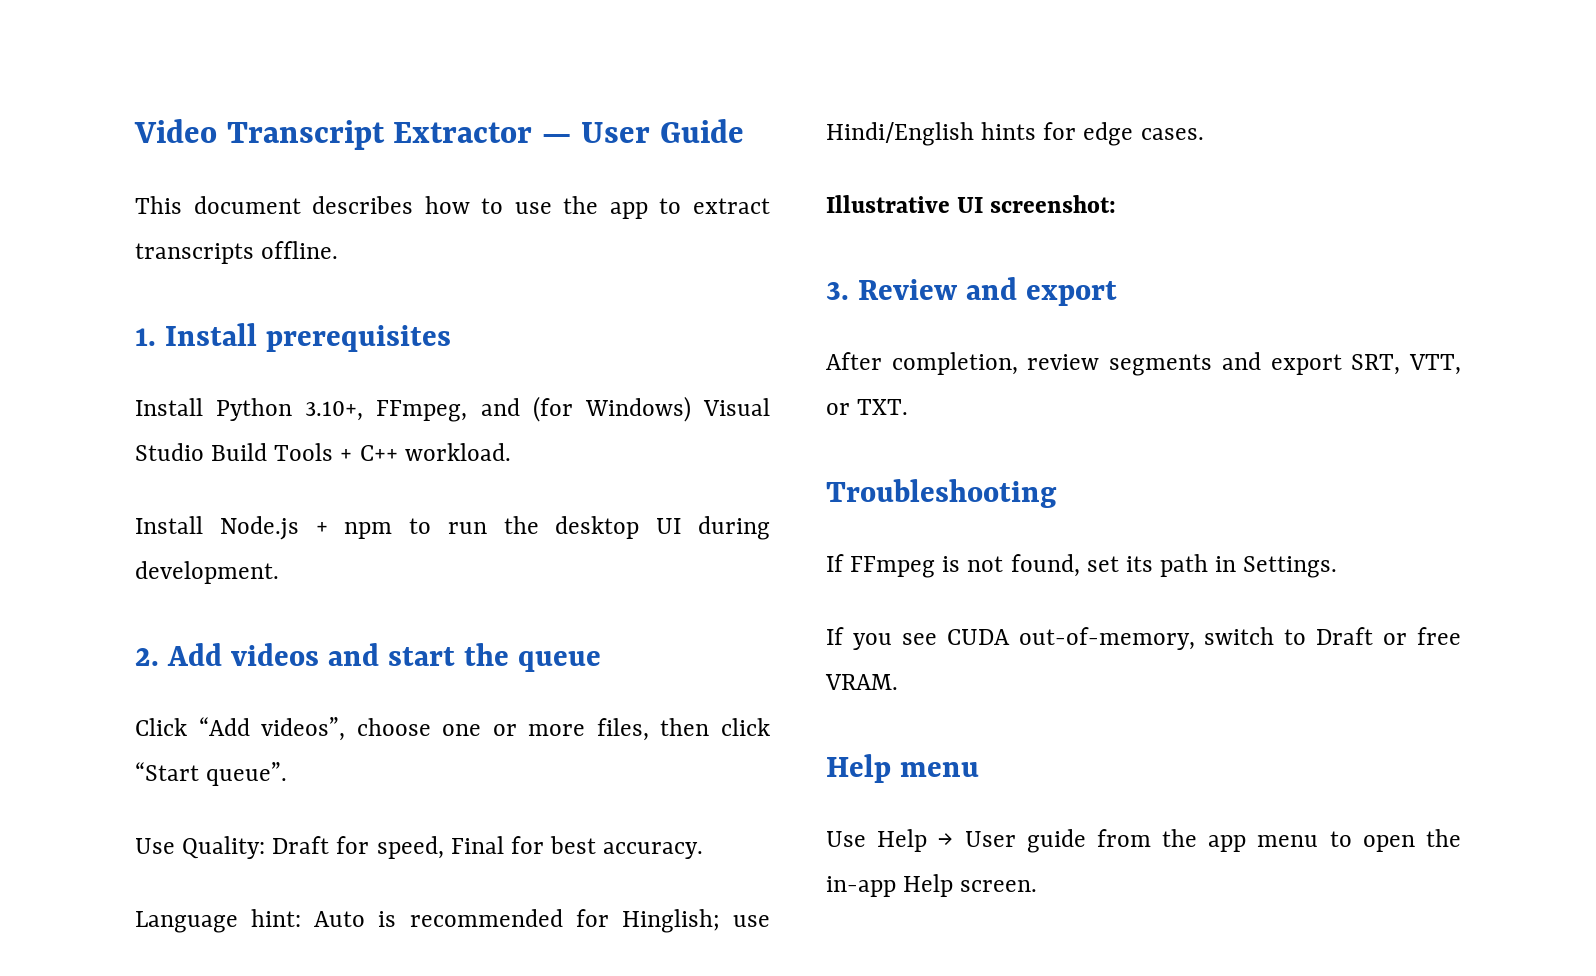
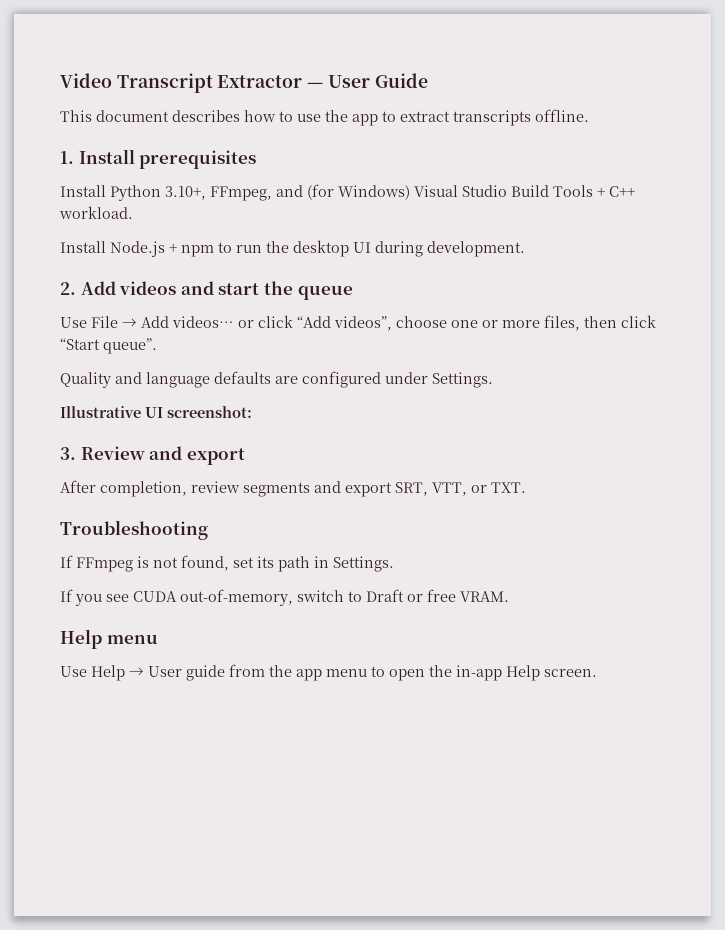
[135,718,187,736] Click -> [60,315,293,328] Use File → Add videos… or click
[135,836,704,859] [135,909,770,933] [826,122,1204,146] Use Quality: Draft for speed, Final for best accuracy. // Language hint: Auto is recommended for Hinglish; use Hindi/English hints for edge cases. -> [60,371,493,388] Quality and language defaults are configured under Settings.

